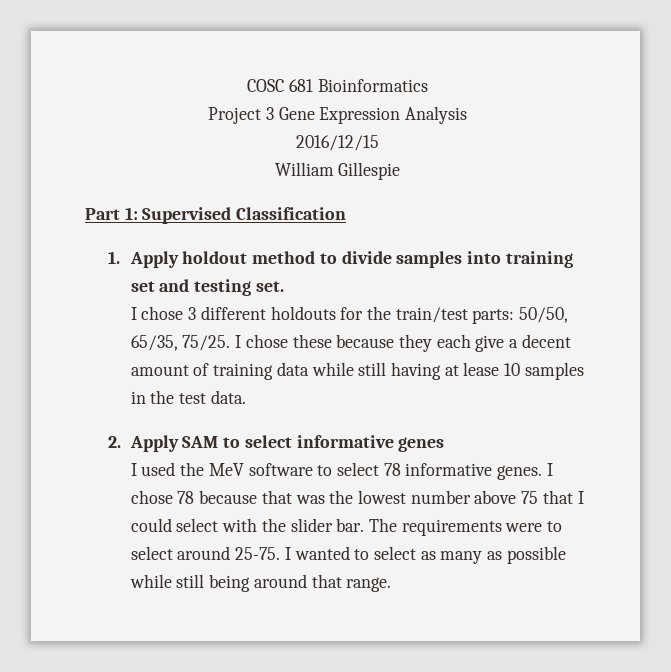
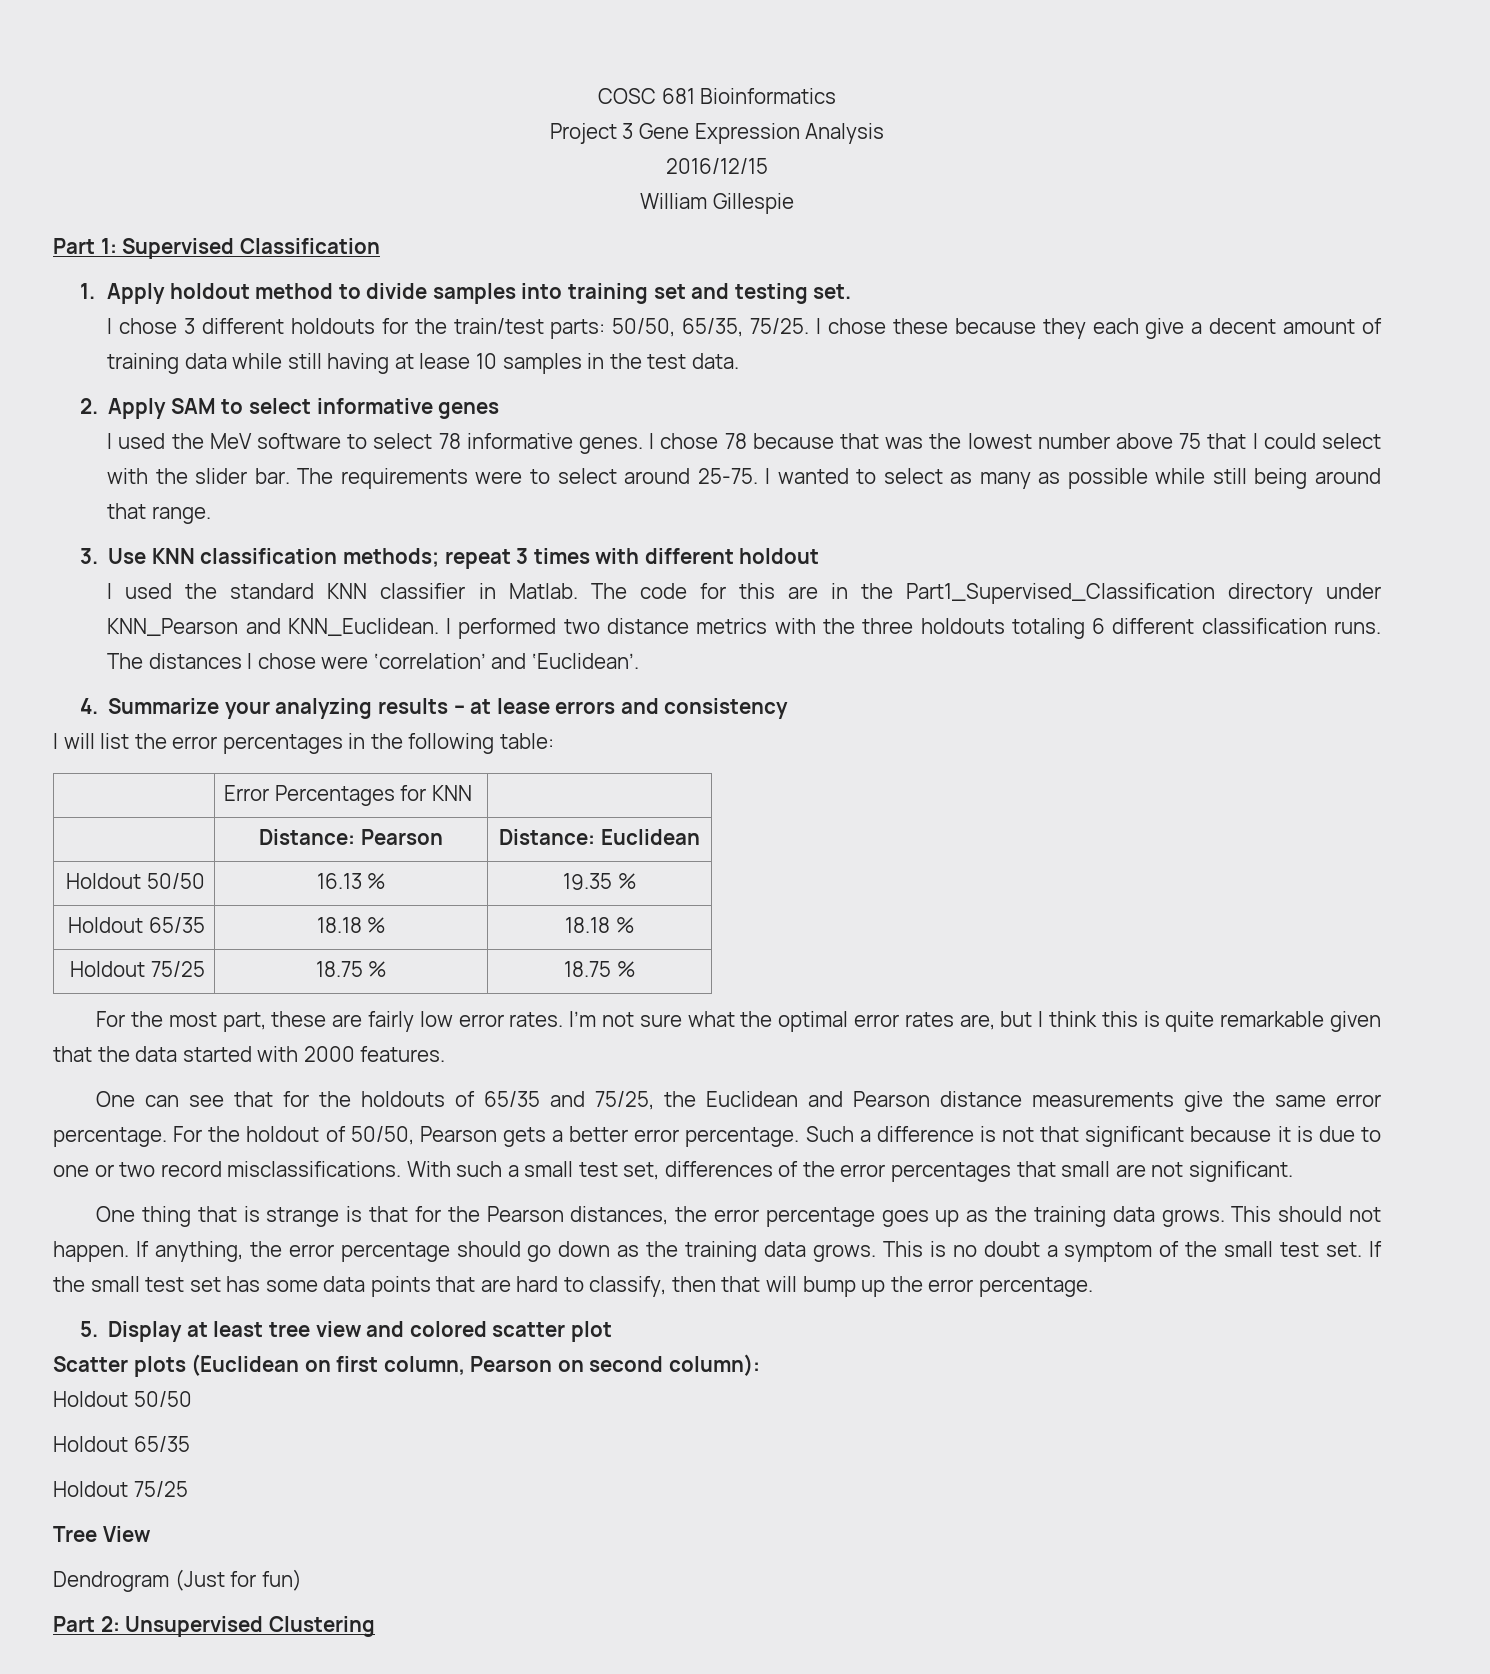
(392, 584) none -> [80,548,820,569] [107,583,1382,604] [107,618,1382,639] [107,653,639,669] [80,698,789,719] [53,733,554,754] [224,785,472,806] [259,829,443,845] [499,829,700,845] [66,873,205,889] [316,873,386,889] [563,873,636,890] [68,917,205,933] [316,917,386,933] [565,917,634,933] [70,961,205,977] [315,961,387,977] [564,961,635,977] [96,1011,1382,1032] [53,1046,446,1062] [96,1091,1382,1112] [53,1126,1382,1147] [53,1161,1293,1182] [96,1206,1382,1227] [53,1241,1382,1262] [53,1276,1093,1297] [80,1321,612,1342] [53,1354,760,1377] [53,1391,192,1407] [53,1436,190,1452] [53,1481,188,1497] [53,1526,151,1542] [53,1569,302,1592] [53,1616,375,1637] // 3. Use KNN classification methods; repeat 3 times with different holdout // I used the standard KNN classifier in Matlab. The code for this are in the Part1_Supervised_Classification directory under KNN_Pearson and KNN_Euclidean. I performed two distance metrics with the three holdouts totaling 6 different classification runs. The distances I chose were ‘correlation’ and ‘Euclidean’. // 4. Summarize your analyzing results – at lease errors and consistency // I will list the error percentages in the following table: // | Error Percentages for KNN | // | Distance: Pearson | Distance: Euclidean // Holdout 50/50 | 16.13 % | 19.35 % // Holdout 65/35 | 18.18 % | 18.18 % // Holdout 75/25 | 18.75 % | 18.75 % // For the most part, these are fairly low error rates. I’m not sure what the optimal error rates are, but I think this is quite remarkable given that the data started with 2000 features. // One can see that for the holdouts of 65/35 and 75/25, the Euclidean and Pearson distance measurements give the same error percentage. For the holdout of 50/50, Pearson gets a better error percentage. Such a difference is not that significant because it is due to one or two record misclassifications. With such a small test set, differences of the error percentages that small are not significant. // One thing that is strange is that for the Pearson distances, the error percentage goes up as the training data grows. This should not happen. If anything, the error percentage should go down as the training data grows. This is no doubt a symptom of the small test set. If the small test set has some data points that are hard to classify, then that will bump up the error percentage. // 5. Display at least tree view and colored scatter plot // Scatter plots (Euclidean on first column, Pearson on second column): // Holdout 50/50 // Holdout 65/35 // Holdout 75/25 // Tree View // Dendrogram (Just for fun) // Part 2: Unsupervised Clustering

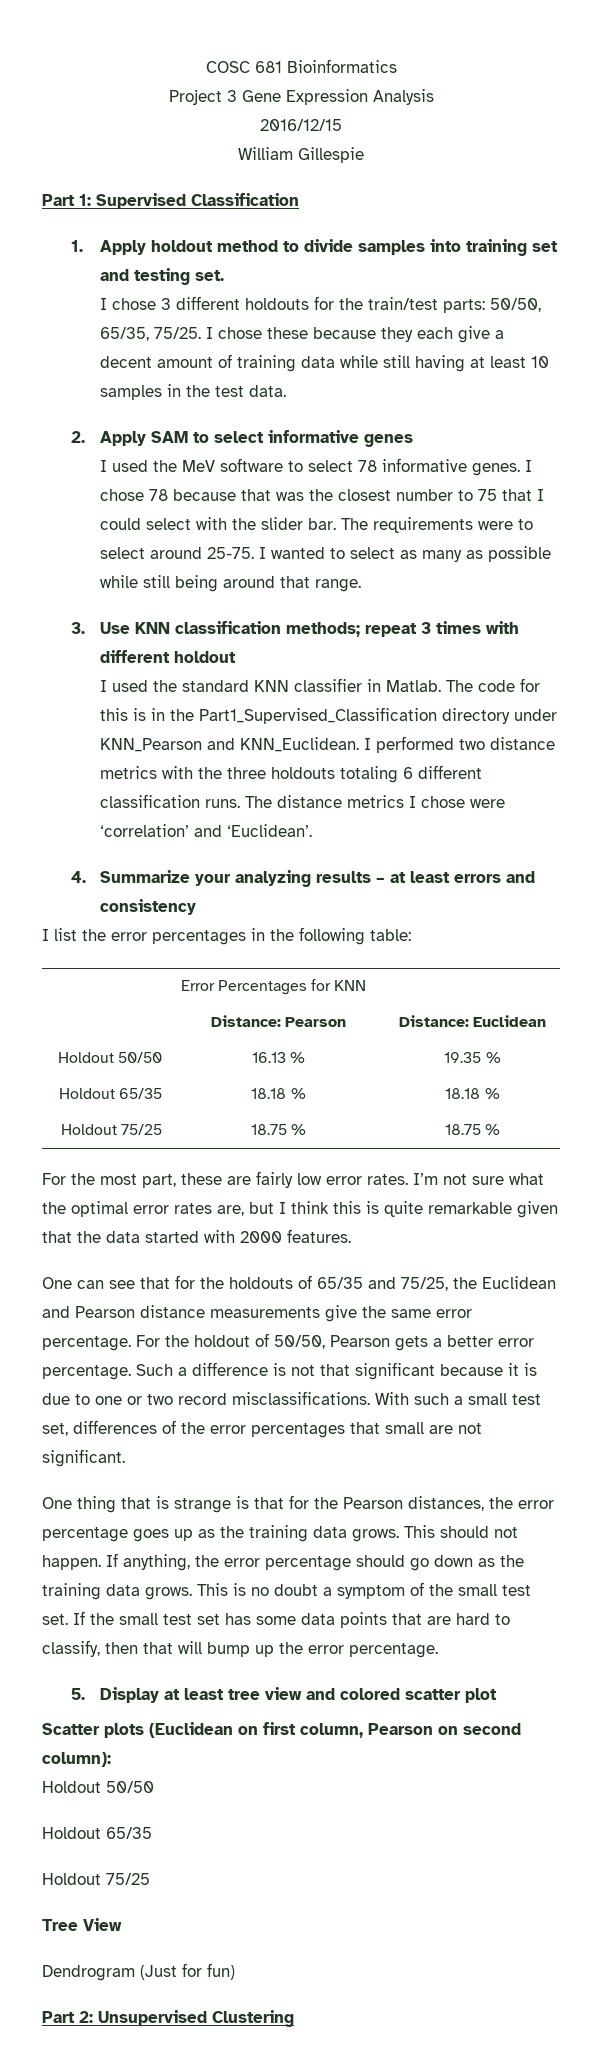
[419,353,471,369] lease -> [489,356,526,368] least
[967,433,1174,449] lowest number above -> [337,489,473,501] closest number to
[787,586,818,599] are -> [132,708,146,721] is
[148,653,242,669] distances -> [276,795,404,808] distance metrics
[496,698,550,714] lease -> [409,871,450,883] least
[63,733,95,749] will -> (49, 935) none

